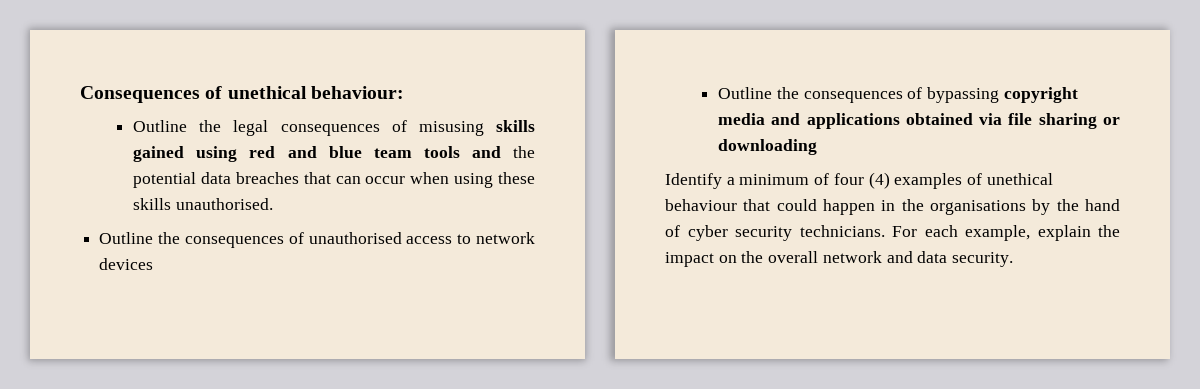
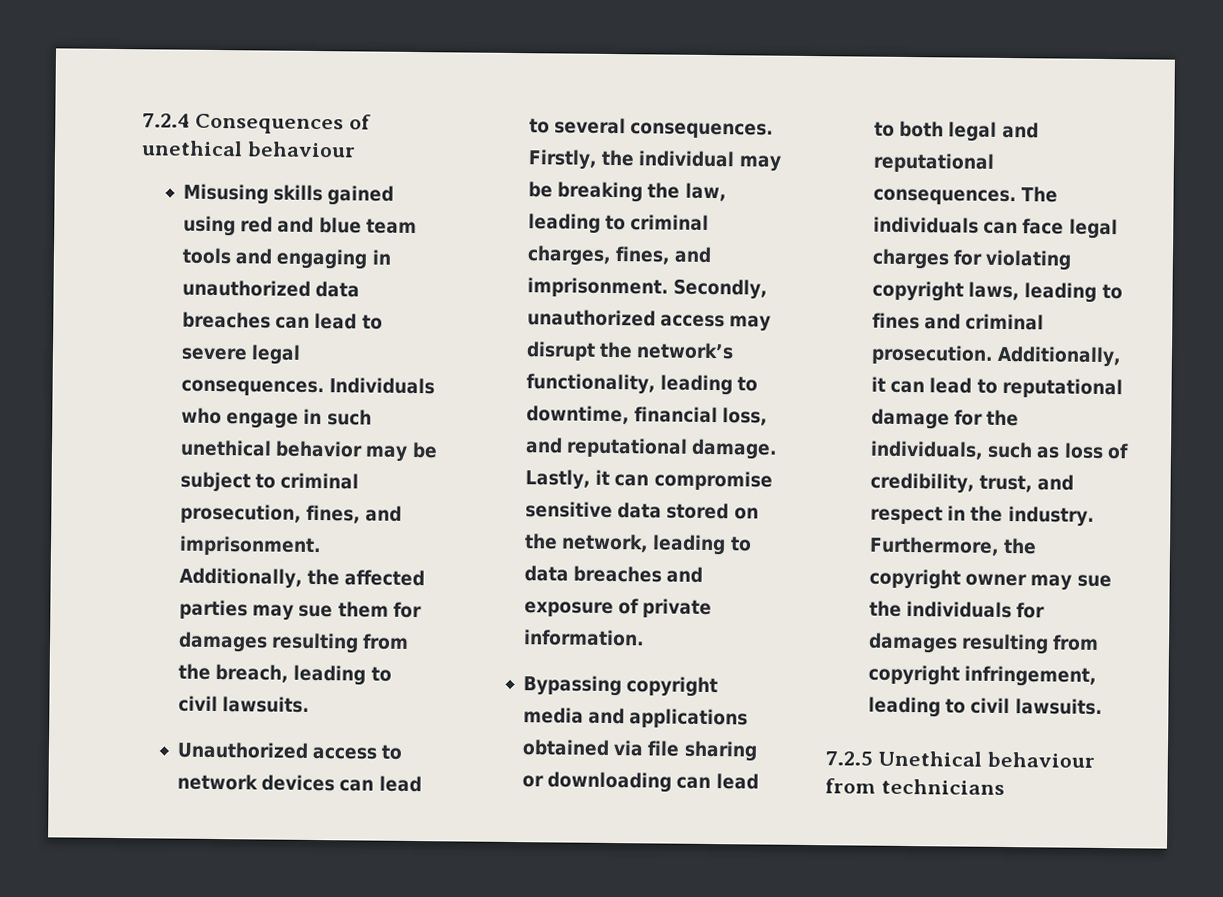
(80, 94) none -> [142,113,190,128] 7.2.4
[310,86,404,99] [133,120,484,136] behaviour: // Outline the legal consequences of misusing -> [246,141,356,158] [183,183,270,205] behaviour // Misusing
[513,146,535,158] [133,172,535,188] [133,198,273,210] [99,232,535,248] [99,258,154,270] [718,87,1000,103] the potential data breaches that can occur when using these skills unauthorised. // Outline the consequences of unauthorised access to network devices // Outline the consequences of bypassing -> [276,248,392,270] [182,279,361,298] [182,311,383,330] [181,344,302,365] [181,377,436,397] [181,407,372,429] [180,439,438,462] [180,471,360,493] [180,503,403,524] [179,535,323,557] [179,567,426,589] [179,599,422,621] [178,631,410,654] [178,663,392,686] [178,695,311,713] [177,741,403,760] [177,773,422,793] [529,117,775,139] [528,149,781,172] [528,181,727,203] [528,213,710,234] [527,245,713,266] [527,277,769,300] [527,309,772,332] [526,341,735,361] [526,373,759,396] [526,405,769,426] [525,437,779,460] [525,469,773,491] [525,501,759,520] [524,533,752,556] [524,565,704,583] [524,598,713,619] [524,629,646,647] [523,675,623,697] engaging in unauthorized data breaches can lead to severe legal consequences. Individuals who engage in such unethical behavior may be subject to criminal prosecution, fines, and imprisonment. Additionally, the affected parties may sue them for damages resulting from the breach, leading to civil lawsuits. // Unauthorized access to network devices can lead to several consequences. Firstly, the individual may be breaking the law, leading to criminal charges, fines, and imprisonment. Secondly, unauthorized access may disrupt the network’s functionality, leading to downtime, financial loss, and reputational damage. Lastly, it can compromise sensitive data stored on the network, leading to data breaches and exposure of private information. // Bypassing
[665,172,1053,189] [665,199,1120,215] [665,225,1120,241] [665,251,1014,267] // Identify a minimum of four (4) examples of unethical behaviour that could happen in the organisations by the hand of cyber security technicians. For each example, explain the impact on the overall network and data security. -> [676,773,759,790] [874,120,1039,142] [873,152,996,173] [873,186,1059,206] [873,216,1118,240] [872,248,1073,271] [872,280,1123,303] [872,312,1045,331] [871,344,1123,368] [871,376,1123,399] [871,408,1020,430] [870,440,1129,460] [870,472,1075,494] [870,505,1095,527] [869,536,1038,556] [869,568,1112,591] [869,600,1046,619] [868,632,1100,655] [868,664,1098,687] [868,696,1103,718] [825,750,1095,768] [825,778,1005,795] can lead to both legal and reputational consequences. The individuals can face legal charges for violating copyright laws, leading to fines and criminal prosecution. Additionally, it can lead to reputational damage for the individuals, such as loss of credibility, trust, and respect in the industry. Furthermore, the copyright owner may sue the individuals for damages resulting from copyright infringement, leading to civil lawsuits. // 7.2.5 Unethical behaviour from technicians

